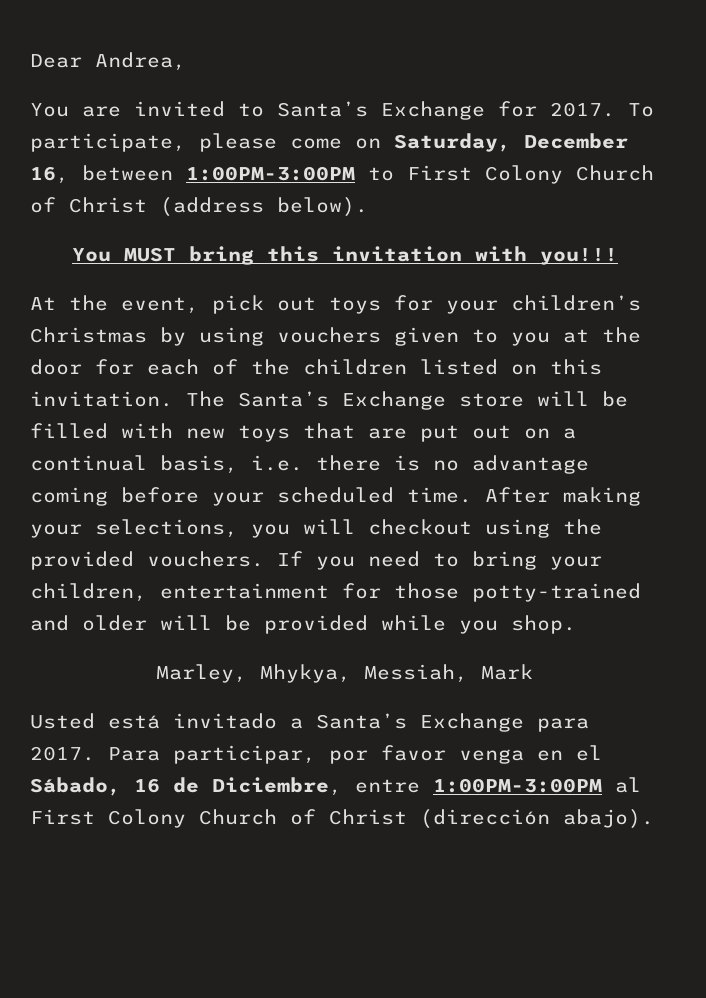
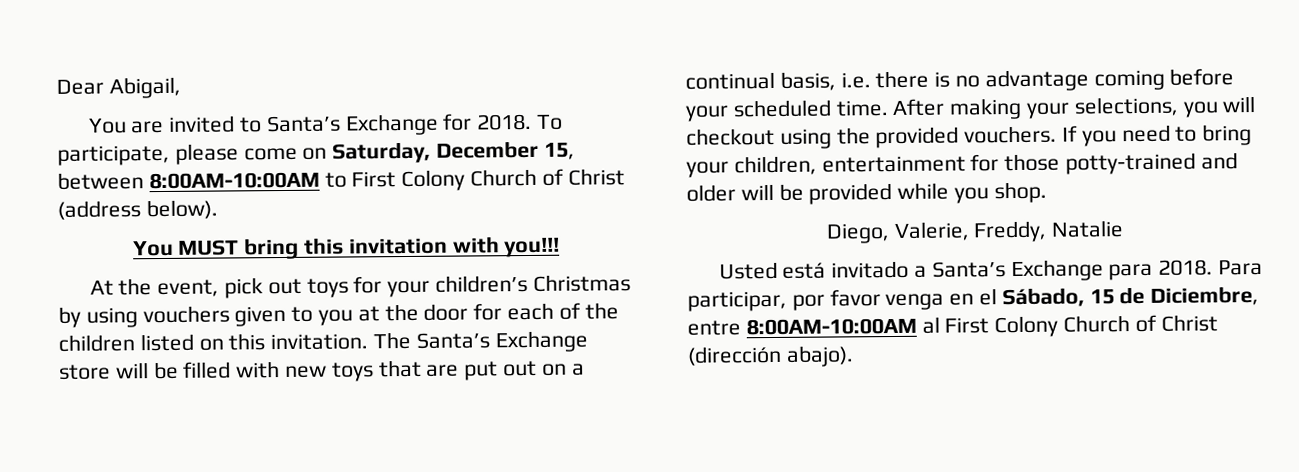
[95,52,186,71] Andrea, -> [108,76,181,99] Abigail,
[550,102,615,117] 2017. -> [476,113,533,131] 2018.
[30,165,355,184] 16, between 1:00PM-3:00PM -> [543,142,575,160] [57,171,320,190] 15, between 8:00AM-10:00AM
[156,664,533,683] Marley, Mhykya, Messiah, Mark -> [825,220,1125,244] Diego, Valerie, Freddy, Natalie
[30,746,95,761] 2017. -> [1158,259,1214,276] 2018.
[134,778,160,793] 16 -> [1089,289,1115,305] 15
[433,778,602,793] 1:00PM-3:00PM -> [745,317,917,336] 8:00AM-10:00AM

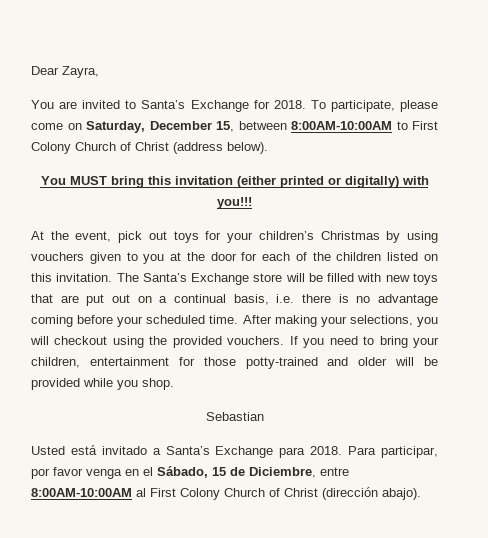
[108,76,181,99] Abigail, -> [62,66,99,78] Zayra,
(448, 246) none -> [236,176,399,188] (either printed or digitally)
[825,220,1125,244] Diego, Valerie, Freddy, Natalie -> [205,412,264,421] Sebastian

